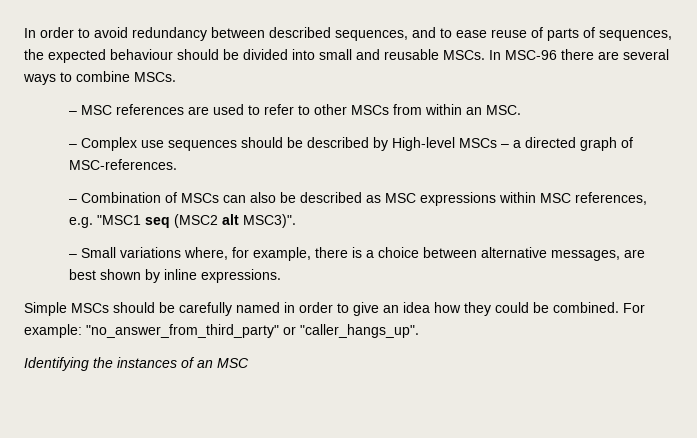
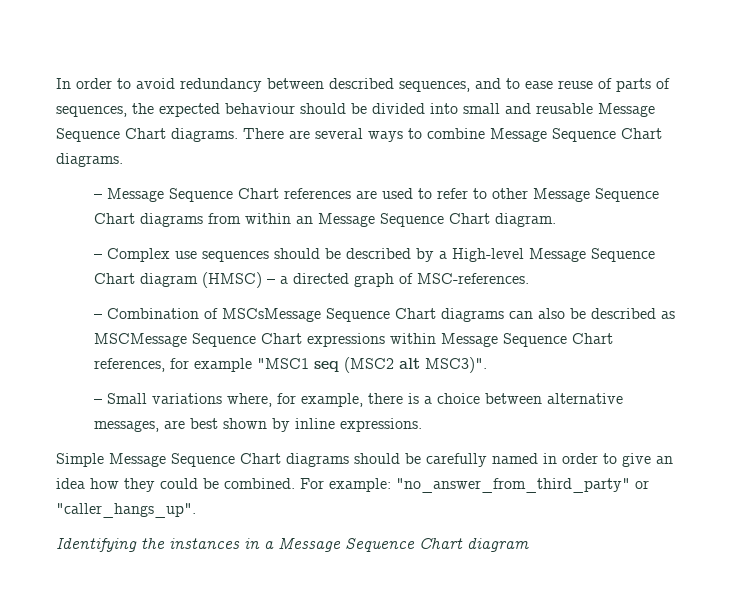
[443,49,594,60] MSCs. In MSC-96 there -> [598,103,655,117] [56,128,284,142] Message Sequence Chart diagrams. There
[134,72,176,82] [68,105,112,115] MSCs. // – MSC -> [490,128,662,142] [56,153,123,167] [93,188,279,202] Message Sequence Chart diagrams. // – Message Sequence Chart
[350,104,521,115] MSCs from within an MSC. -> [532,188,659,202] [93,213,556,227] Message Sequence Chart diagrams from within an Message Sequence Chart diagram.
[391,137,497,151] High-level MSCs -> [438,248,655,262] [93,272,262,288] a High-level Message Sequence Chart diagram (HMSC)
[180,193,219,203] MSCs -> [221,308,504,322] MSCsMessage Sequence Chart diagrams
[384,192,647,206] [68,217,93,228] MSC expressions within MSC references, e.g. -> [93,333,613,347] [93,358,252,372] MSCMessage Sequence Chart expressions within Message Sequence Chart references, for example
[71,303,109,313] MSCs -> [109,453,349,467] Message Sequence Chart diagrams
[181,357,249,368] of an MSC -> [244,537,529,552] in a Message Sequence Chart diagram

